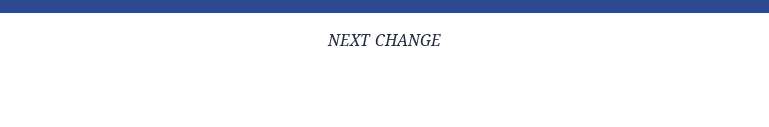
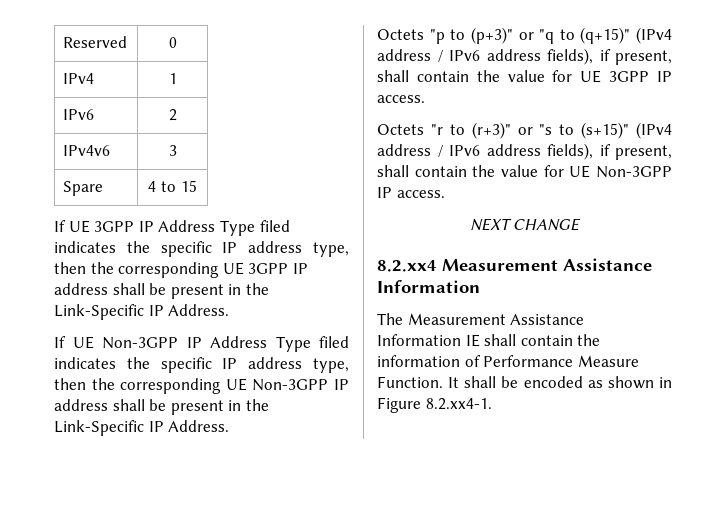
[327,34,441,46] NEXT CHANGE -> [63,36,128,48] [168,37,177,48] [63,73,95,84] [168,73,177,84] [63,109,95,120] [168,109,177,121] [63,145,111,156] [168,145,177,156] [63,181,104,196] [148,180,197,192] [54,220,290,236] [54,241,349,257] [54,262,308,278] [54,283,269,299] [54,304,230,320] [54,336,349,352] [54,357,349,373] [54,378,349,394] [54,399,269,415] [54,420,230,436] [377,27,672,44] [377,48,672,65] [377,70,672,83] [377,95,425,103] [377,122,672,139] [377,143,672,160] [377,165,672,178] [377,187,445,198] [469,218,582,231] [377,258,652,272] [377,280,480,293] [377,313,585,325] [377,334,601,347] [377,355,639,367] [377,376,672,389] [377,397,492,413] Reserved | 0 // IPv4 | 1 // IPv6 | 2 // IPv4v6 | 3 // Spare | 4 to 15 // If UE 3GPP IP Address Type filed indicates the specific IP address type, then the corresponding UE 3GPP IP address shall be present in the Link-Specific IP Address. // If UE Non-3GPP IP Address Type filed indicates the specific IP address type, then the corresponding UE Non-3GPP IP address shall be present in the Link-Specific IP Address. // Octets "p to (p+3)" or "q to (q+15)" (IPv4 address / IPv6 address fields), if present, shall contain the value for UE 3GPP IP access. // Octets "r to (r+3)" or "s to (s+15)" (IPv4 address / IPv6 address fields), if present, shall contain the value for UE Non-3GPP IP access. // NEXT CHANGE // 8.2.xx4 Measurement Assistance Information // The Measurement Assistance Information IE shall contain the information of Performance Measure Function. It shall be encoded as shown in Figure 8.2.xx4-1.

